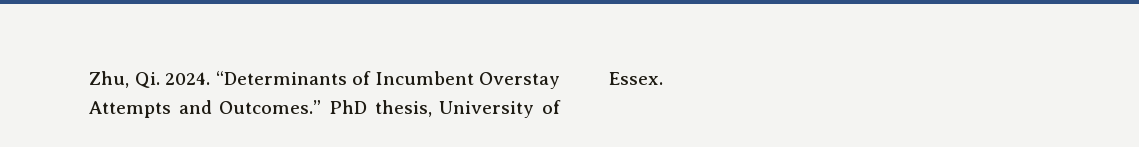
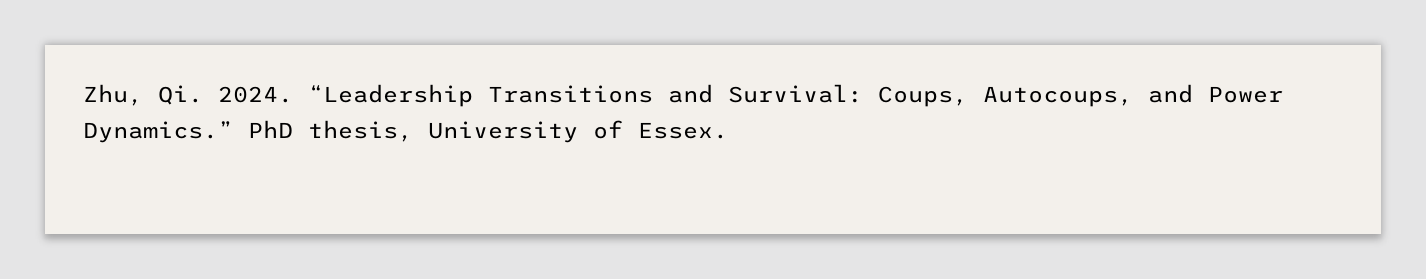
[215,71,560,89] [89,100,322,118] “Determinants of Incumbent Overstay Attempts and Outcomes.” -> [308,84,1283,107] [83,121,233,143] “Leadership Transitions and Survival: Coups, Autocoups, and Power Dynamics.”

